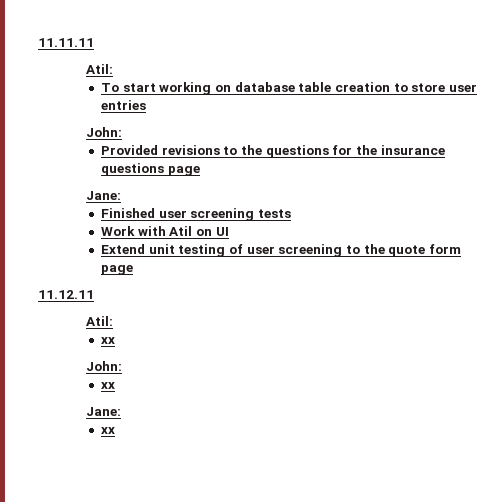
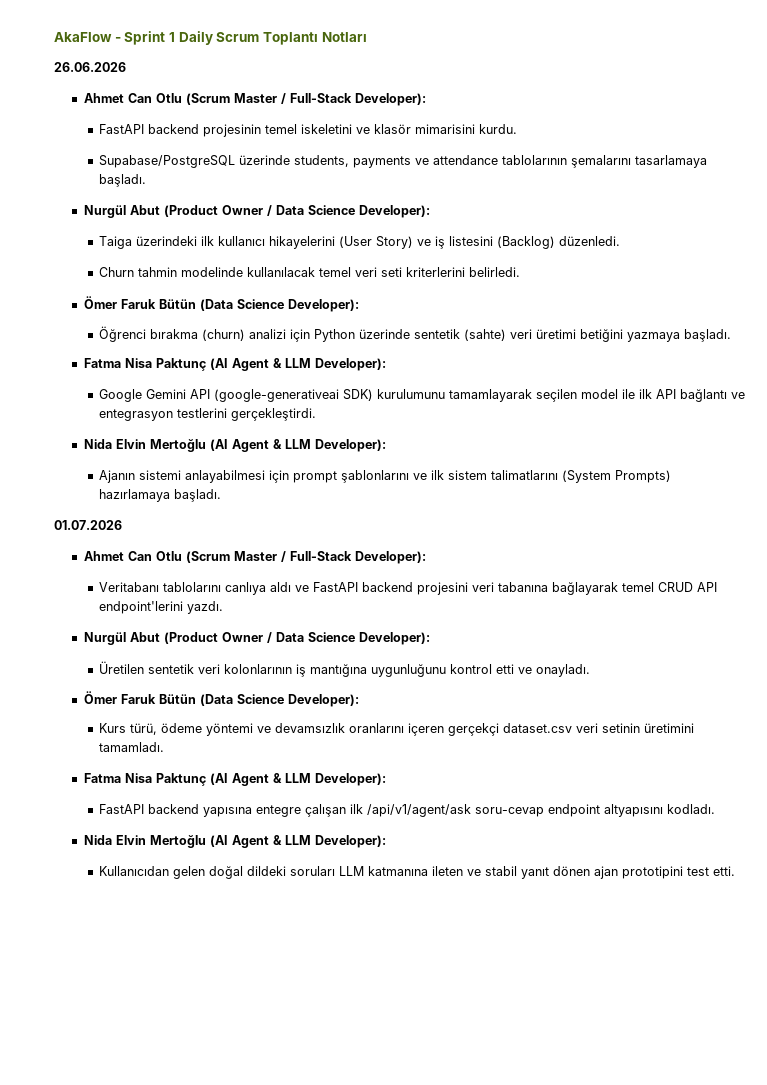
[38,38,94,47] [86,64,114,74] [101,82,477,95] [101,100,147,110] [86,127,123,137] [101,145,445,158] [101,163,200,176] [86,191,122,200] [101,208,291,221] [101,226,229,236] [101,244,461,257] [101,265,134,275] [38,290,94,299] [86,316,114,326] [101,337,116,344] [86,361,123,371] [101,382,116,389] [86,407,122,416] [101,427,116,434] 11.11.11 // Atil: // To start working on database table creation to store user entries // John: // Provided revisions to the questions for the insurance questions page // Jane: // Finished user screening tests // Work with Atil on UI // Extend unit testing of user screening to the quote form page // 11.12.11 // Atil: // xx // John: // xx // Jane: // xx -> [54,31,367,45] [54,62,126,72] [83,93,426,106] [99,124,518,137] [99,155,708,168] [99,174,147,187] [83,205,430,218] [99,236,621,249] [99,267,521,277] [83,296,359,312] [99,326,732,342] [83,358,386,371] [99,389,746,402] [99,408,317,421] [83,439,386,452] [99,470,672,483] [99,489,222,502] [54,520,122,530] [83,551,426,564] [99,582,718,595] [99,601,224,614] [83,632,430,645] [99,661,591,677] [83,691,359,707] [99,723,695,736] [99,742,165,752] [83,773,386,786] [99,804,716,817] [83,835,386,848] [99,866,736,879] AkaFlow - Sprint 1 Daily Scrum Toplantı Notları // 26.06.2026 // Ahmet Can Otlu (Scrum Master / Full-Stack Developer): // FastAPI backend projesinin temel iskeletini ve klasör mimarisini kurdu. // Supabase/PostgreSQL üzerinde students, payments ve attendance tablolarının şemalarını tasarlamaya başladı. // Nurgül Abut (Product Owner / Data Science Developer): // Taiga üzerindeki ilk kullanıcı hikayelerini (User Story) ve iş listesini (Backlog) düzenledi. // Churn tahmin modelinde kullanılacak temel veri seti kriterlerini belirledi. // Ömer Faruk Bütün (Data Science Developer): // Öğrenci bırakma (churn) analizi için Python üzerinde sentetik (sahte) veri üretimi betiğini yazmaya başladı. // Fatma Nisa Paktunç (AI Agent & LLM Developer): // Google Gemini API (google-generativeai SDK) kurulumunu tamamlayarak seçilen model ile ilk API bağlantı ve entegrasyon testlerini gerçekleştirdi. // Nida Elvin Mertoğlu (AI Agent & LLM Developer): // Ajanın sistemi anlayabilmesi için prompt şablonlarını ve ilk sistem talimatlarını (System Prompts) hazırlamaya başladı. // 01.07.2026 // Ahmet Can Otlu (Scrum Master / Full-Stack Developer): // Veritabanı tablolarını canlıya aldı ve FastAPI backend projesini veri tabanına bağlayarak temel CRUD API endpoint'lerini yazdı. // Nurgül Abut (Product Owner / Data Science Developer): // Üretilen sentetik veri kolonlarının iş mantığına uygunluğunu kontrol etti ve onayladı. // Ömer Faruk Bütün (Data Science Developer): // Kurs türü, ödeme yöntemi ve devamsızlık oranlarını içeren gerçekçi dataset.csv veri setinin üretimini tamamladı. // Fatma Nisa Paktunç (AI Agent & LLM Developer): // FastAPI backend yapısına entegre çalışan ilk /api/v1/agent/ask soru-cevap endpoint altyapısını kodladı. // Nida Elvin Mertoğlu (AI Agent & LLM Developer): // Kullanıcıdan gelen doğal dildeki soruları LLM katmanına ileten ve stabil yanıt dönen ajan prototipini test etti.

